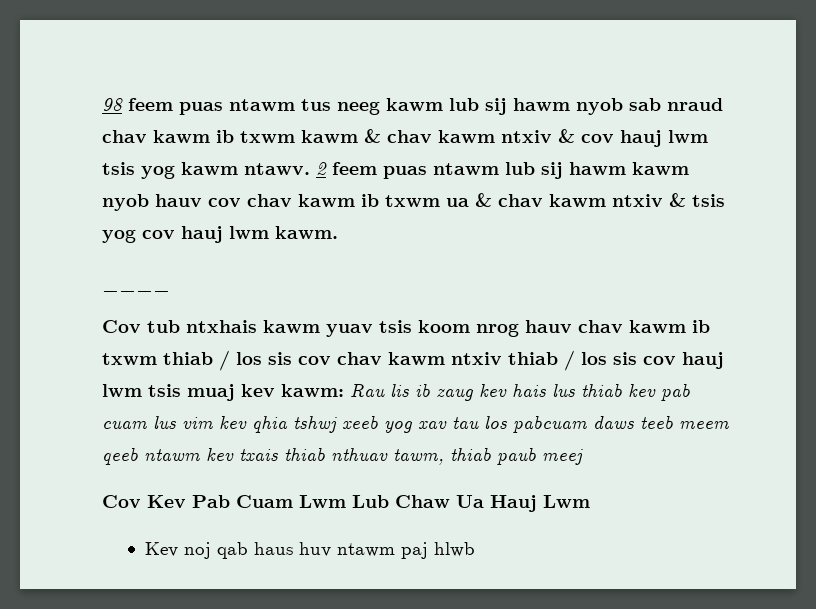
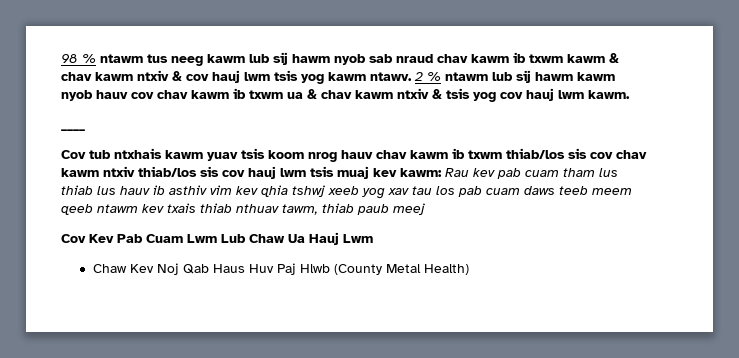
[128,98,223,115] feem puas -> [82,54,96,63] %
[332,162,427,179] feem puas -> [427,72,441,81] %
[163,350,262,371] thiab / los -> [506,148,565,159] thiab/los
[508,350,607,371] thiab / los -> [138,166,197,177] thiab/los
[390,383,690,401] [102,416,176,429] lis ib zaug kev hais lus thiab kev pab cuam lus -> [473,168,618,179] [61,185,207,195] kev pab cuam tham lus thiab lus hauv ib asthiv
[513,415,587,433] pabcuam -> [458,186,520,197] pab cuam
[145,542,476,559] Kev noj qab haus huv ntawm paj hlwb -> [93,263,470,275] Chaw Kev Noj Qab Haus Huv Paj Hlwb (County Metal Health)

